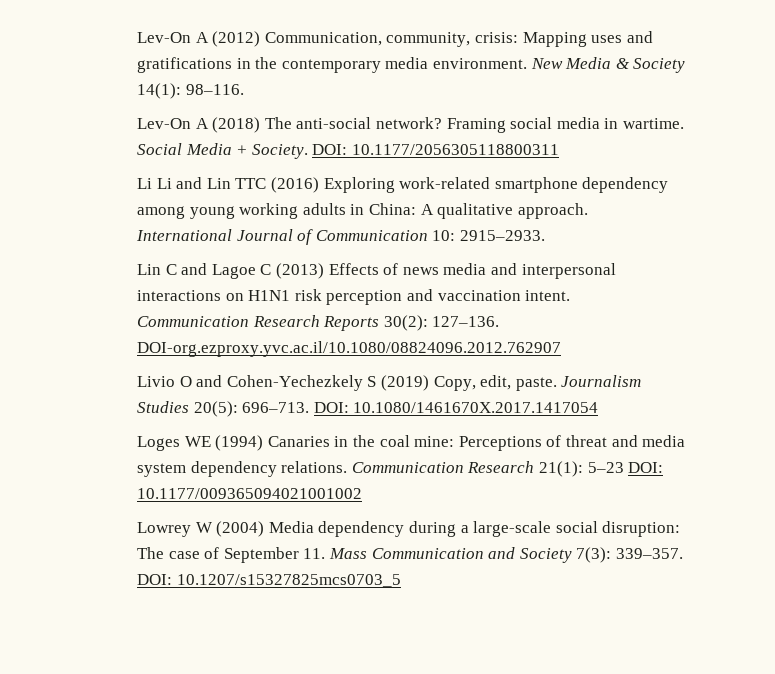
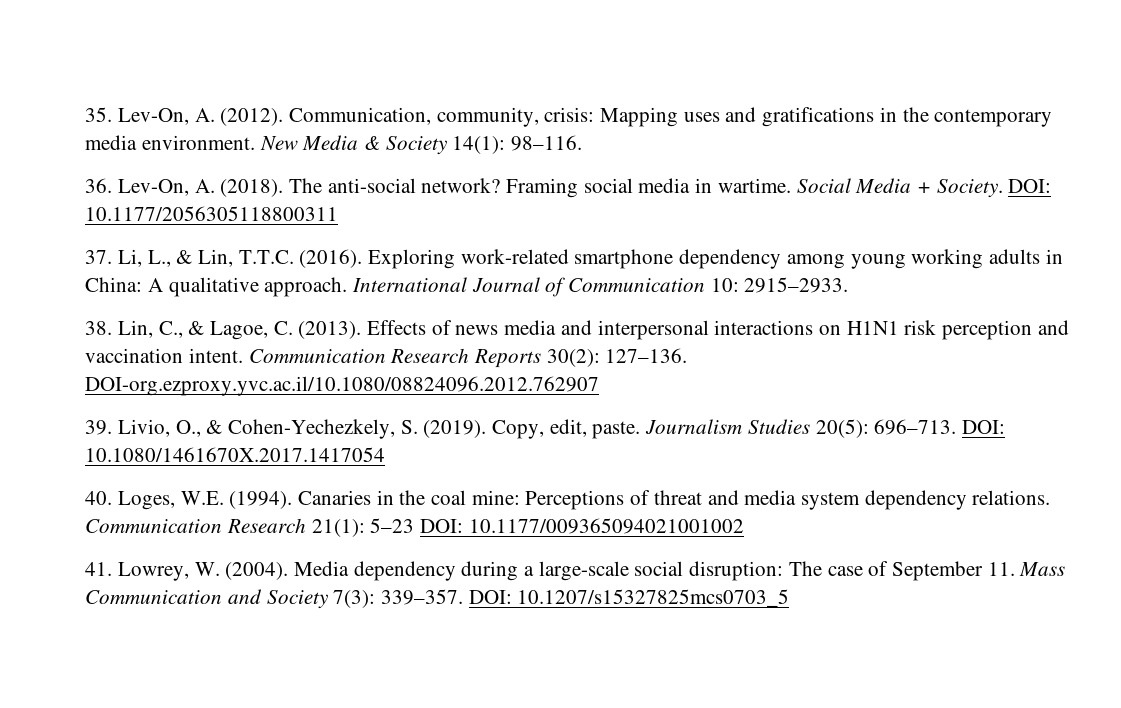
[137,31,261,47] Lev-On A (2012) -> [85,107,284,126] 35. Lev-On, A. (2012).
[137,117,261,133] Lev-On A (2018) -> [85,178,284,197] 36. Lev-On, A. (2018).
[137,177,320,193] Li Li and Lin TTC (2016) -> [85,249,363,268] 37. Li, L., & Lin, T.T.C. (2016).
[137,263,325,279] Lin C and Lagoe C (2013) -> [85,320,362,340] 38. Lin, C., & Lagoe, C. (2013).
[137,375,430,391] Livio O and Cohen-Yechezkely S (2019) -> [85,419,487,439] 39. Livio, O., & Cohen-Yechezkely, S. (2019).
[137,435,264,451] Loges WE (1994) -> [85,491,293,510] 40. Loges, W.E. (1994).
[137,521,265,537] Lowrey W (2004) -> [85,562,289,581] 41. Lowrey, W. (2004).

